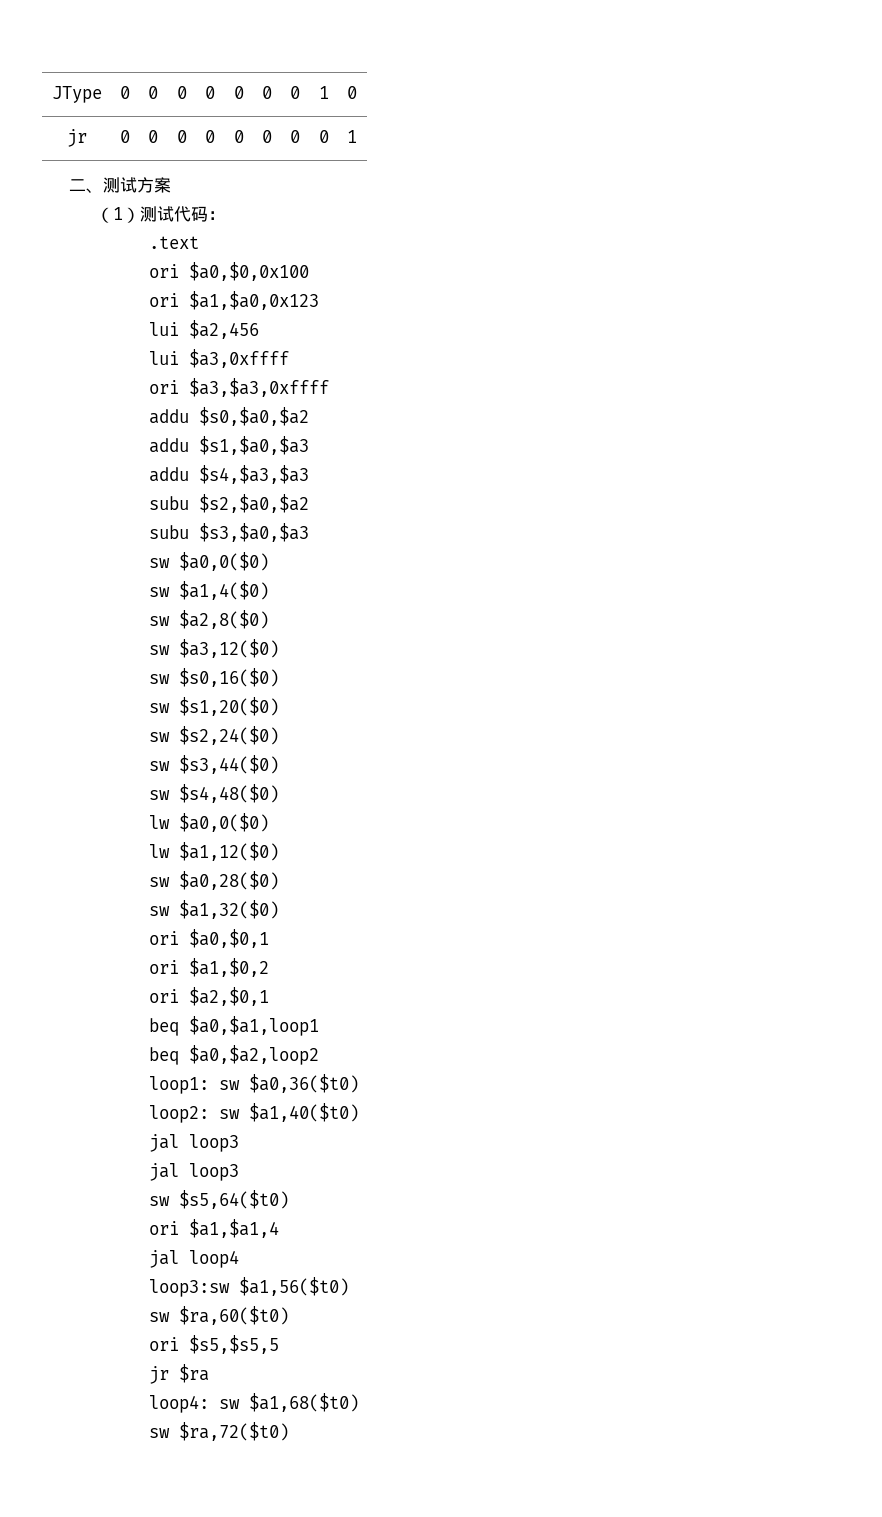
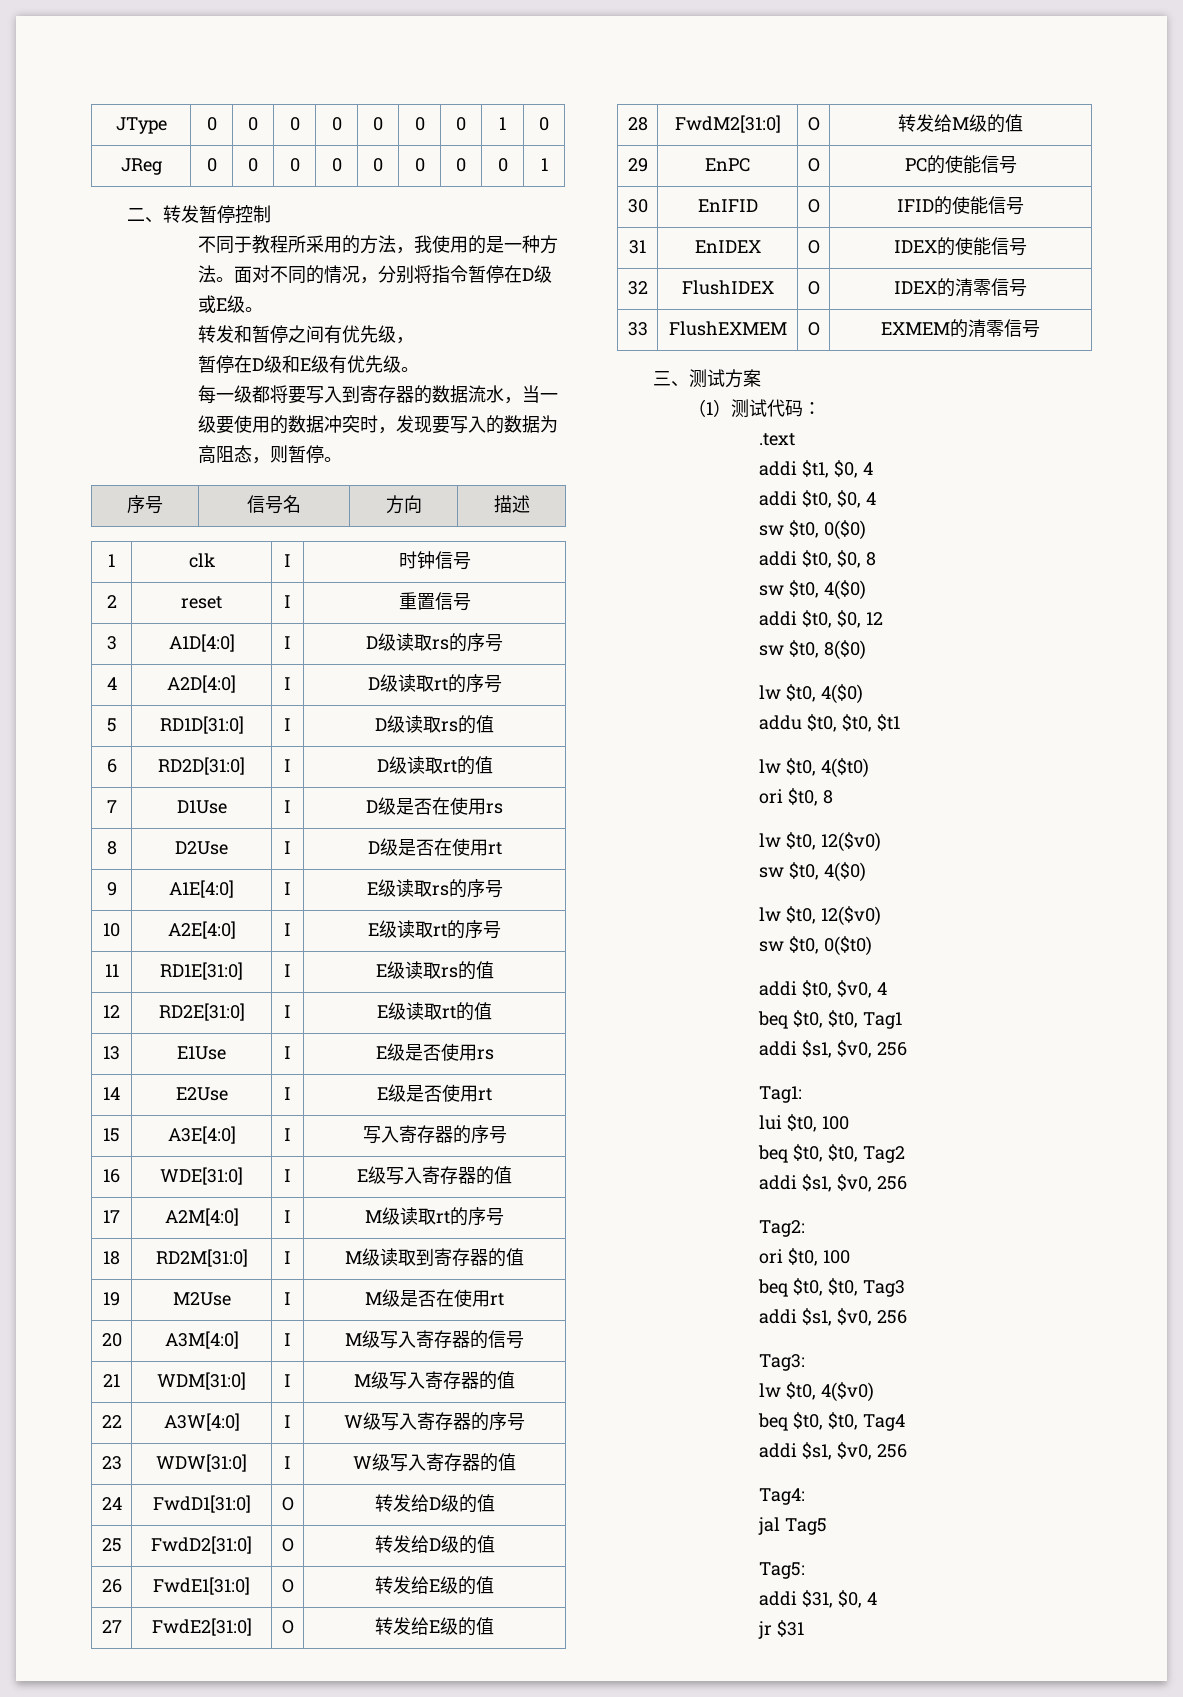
[66,129,87,147] jr -> [120,158,162,175] JReg
(103, 190) none -> [162,205,271,224] [197,235,558,254] [197,265,552,284] [197,295,263,313] [197,325,414,344] [197,355,419,374] [197,385,558,404] [197,415,558,434] [197,445,342,464] [127,495,163,514] [247,495,301,514] [385,495,422,514] [493,495,530,513] [108,554,115,567] [188,553,215,568] [284,554,291,567] [398,551,471,570] [106,595,117,608] [181,596,222,609] [284,595,291,608] [398,592,471,611] [106,636,117,650] [168,634,235,652] [284,636,291,649] [366,633,503,652] [106,677,117,690] [167,675,236,693] [284,677,291,690] [367,674,502,693] [106,718,117,732] [159,716,244,734] [284,718,291,731] [375,715,494,734] [106,759,117,773] [158,757,245,775] [284,759,291,772] [376,756,493,775] [106,800,117,813] [176,800,227,814] [284,800,291,813] [366,797,503,815] [106,841,117,855] [175,841,228,855] [284,841,291,854] [367,838,502,856] [106,882,117,896] [169,880,234,898] [284,882,291,895] [366,879,503,898] [103,923,120,937] [167,921,236,939] [284,923,291,936] [368,920,501,939] [104,964,119,977] [160,962,243,980] [284,964,291,977] [375,961,494,980] [103,1005,120,1018] [158,1003,245,1021] [284,1005,291,1018] [377,1002,492,1021] [103,1046,120,1060] [177,1046,226,1060] [284,1046,291,1059] [375,1043,494,1061] [103,1087,120,1100] [175,1087,228,1101] [284,1087,291,1100] [377,1084,492,1102] [103,1128,120,1142] [167,1126,236,1144] [284,1128,291,1141] [362,1125,507,1144] [103,1169,120,1183] [160,1167,243,1185] [284,1169,291,1182] [357,1166,512,1185] [103,1210,120,1223] [164,1208,239,1226] [284,1210,291,1223] [365,1207,504,1226] [103,1251,120,1265] [155,1249,248,1267] [284,1251,291,1264] [345,1248,524,1267] [103,1292,120,1306] [172,1292,231,1306] [284,1292,291,1305] [365,1289,504,1307] [101,1333,122,1347] [164,1331,239,1349] [284,1333,291,1346] [345,1330,524,1349] [103,1374,120,1387] [157,1372,246,1390] [284,1374,291,1387] [354,1371,515,1390] [101,1415,122,1428] [163,1413,240,1431] [284,1415,291,1428] [344,1412,525,1431] [101,1456,122,1470] [156,1454,247,1472] [284,1456,291,1469] [353,1453,516,1472] [101,1497,122,1510] [152,1495,251,1513] [281,1497,294,1511] [374,1494,495,1513] [101,1538,122,1552] [151,1536,252,1554] [281,1538,294,1552] [374,1535,495,1554] [101,1579,122,1593] [153,1577,250,1595] [281,1579,294,1593] [375,1576,494,1595] [101,1620,122,1633] [151,1618,252,1636] [281,1620,294,1634] [375,1617,494,1636] [627,117,648,131] [674,115,781,133] [807,117,820,131] [898,114,1023,133] [627,158,648,172] [705,158,750,172] [807,158,820,172] [904,155,1017,174] [627,199,648,213] [697,199,758,212] [807,199,820,213] [897,196,1024,215] [629,240,646,254] [694,240,761,253] [807,240,820,254] [894,237,1027,256] [627,281,648,295] [681,280,774,295] [807,281,820,295] [894,278,1027,297] [627,322,648,336] [668,321,787,336] [807,322,820,336] [881,319,1040,338] [652,371,689,387] 转发暂停控制 // 不同于教程所采用的方法，我使用的是一种方法。面对不同的情况，分别将指令暂停在D级或E级。 // 转发和暂停之间有优先级， // 暂停在D级和E级有优先级。 // 每一级都将要写入到寄存器的数据流水，当一级要使用的数据冲突时，发现要写入的数据为高阻态，则暂停。 // 序号 | 信号名 | 方向 | 描述 // 1 | clk | I | 时钟信号 // 2 | reset | I | 重置信号 // 3 | A1D[4:0] | I | D级读取rs的序号 // 4 | A2D[4:0] | I | D级读取rt的序号 // 5 | RD1D[31:0] | I | D级读取rs的值 // 6 | RD2D[31:0] | I | D级读取rt的值 // 7 | D1Use | I | D级是否在使用rs // 8 | D2Use | I | D级是否在使用rt // 9 | A1E[4:0] | I | E级读取rs的序号 // 10 | A2E[4:0] | I | E级读取rt的序号 // 11 | RD1E[31:0] | I | E级读取rs的值 // 12 | RD2E[31:0] | I | E级读取rt的值 // 13 | E1Use | I | E级是否使用rs // 14 | E2Use | I | E级是否使用rt // 15 | A3E[4:0] | I | 写入寄存器的序号 // 16 | WDE[31:0] | I | E级写入寄存器的值 // 17 | A2M[4:0] | I | M级读取rt的序号 // 18 | RD2M[31:0] | I | M级读取到寄存器的值 // 19 | M2Use | I | M级是否在使用rt // 20 | A3M[4:0] | I | M级写入寄存器的信号 // 21 | WDM[31:0] | I | M级写入寄存器的值 // 22 | A3W[4:0] | I | W级写入寄存器的序号 // 23 | WDW[31:0] | I | W级写入寄存器的值 // 24 | FwdD1[31:0] | O | 转发给D级的值 // 25 | FwdD2[31:0] | O | 转发给D级的值 // 26 | FwdE1[31:0] | O | 转发给E级的值 // 27 | FwdE2[31:0] | O | 转发给E级的值 // 28 | FwdM2[31:0] | O | 转发给M级的值 // 29 | EnPC | O | PC的使能信号 // 30 | EnIFID | O | IFID的使能信号 // 31 | EnIDEX | O | IDEX的使能信号 // 32 | FlushIDEX | O | IDEX的清零信号 // 33 | FlushEXMEM | O | EXMEM的清零信号 // 三、
[149,262,310,281] [149,291,320,310] [149,320,260,339] [149,349,290,368] [149,378,330,397] [149,407,310,426] [149,436,310,455] [149,465,310,484] [149,494,310,513] [149,523,310,542] [149,552,270,571] [149,581,270,600] [149,610,270,629] [149,639,280,658] [149,668,280,687] [149,697,280,716] [149,726,280,745] [149,755,280,774] [149,784,280,803] [149,813,270,832] [149,842,280,861] [149,871,280,890] [149,900,280,919] [149,929,270,948] [149,958,270,977] [149,987,270,1006] [149,1016,320,1036] [149,1045,320,1065] [149,1074,360,1094] [149,1103,360,1123] [149,1134,240,1152] [149,1163,240,1181] [149,1190,290,1209] [149,1219,280,1238] [149,1250,240,1268] [149,1277,350,1297] [149,1306,290,1325] [149,1335,280,1354] [149,1364,210,1384] [149,1393,360,1413] [149,1422,290,1441] ori $a0,$0,0x100 // ori $a1,$a0,0x123 // lui $a2,456 // lui $a3,0xffff // ori $a3,$a3,0xffff // addu $s0,$a0,$a2 // addu $s1,$a0,$a3 // addu $s4,$a3,$a3 // subu $s2,$a0,$a2 // subu $s3,$a0,$a3 // sw $a0,0($0) // sw $a1,4($0) // sw $a2,8($0) // sw $a3,12($0) // sw $s0,16($0) // sw $s1,20($0) // sw $s2,24($0) // sw $s3,44($0) // sw $s4,48($0) // lw $a0,0($0) // lw $a1,12($0) // sw $a0,28($0) // sw $a1,32($0) // ori $a0,$0,1 // ori $a1,$0,2 // ori $a2,$0,1 // beq $a0,$a1,loop1 // beq $a0,$a2,loop2 // loop1: sw $a0,36($t0) // loop2: sw $a1,40($t0) // jal loop3 // jal loop3 // sw $s5,64($t0) // ori $a1,$a1,4 // jal loop4 // loop3:sw $a1,56($t0) // sw $ra,60($t0) // ori $s5,$s5,5 // jr $ra // loop4: sw $a1,68($t0) // sw $ra,72($t0) -> [759,460,873,478] [759,490,876,508] [759,520,867,540] [759,550,876,568] [759,580,867,600] [759,610,883,628] [759,640,867,660] [759,684,864,704] [759,714,900,732] [759,758,870,778] [759,788,834,806] [759,832,882,852] [759,862,867,882] [759,906,882,926] [759,936,873,956] [759,980,887,998] [758,1010,902,1029] [759,1040,907,1058] [759,1086,803,1103] [759,1114,850,1132] [758,1144,905,1163] [759,1174,907,1192] [759,1220,806,1237] [759,1248,851,1266] [758,1278,905,1297] [759,1308,907,1326] [759,1354,806,1371] [759,1382,875,1402] [758,1412,905,1431] [759,1442,907,1460] [759,1488,806,1505] [758,1517,828,1535] [759,1562,806,1579] [759,1590,877,1608] [758,1620,805,1639] addi $t1, $0, 4 // addi $t0, $0, 4 // sw $t0, 0($0) // addi $t0, $0, 8 // sw $t0, 4($0) // addi $t0, $0, 12 // sw $t0, 8($0) // lw $t0, 4($0) // addu $t0, $t0, $t1 // lw $t0, 4($t0) // ori $t0, 8 // lw $t0, 12($v0) // sw $t0, 4($0) // lw $t0, 12($v0) // sw $t0, 0($t0) // addi $t0, $v0, 4 // beq $t0, $t0, Tag1 // addi $s1, $v0, 256 // Tag1: // lui $t0, 100 // beq $t0, $t0, Tag2 // addi $s1, $v0, 256 // Tag2: // ori $t0, 100 // beq $t0, $t0, Tag3 // addi $s1, $v0, 256 // Tag3: // lw $t0, 4($v0) // beq $t0, $t0, Tag4 // addi $s1, $v0, 256 // Tag4: // jal Tag5 // Tag5: // addi $31, $0, 4 // jr $31

